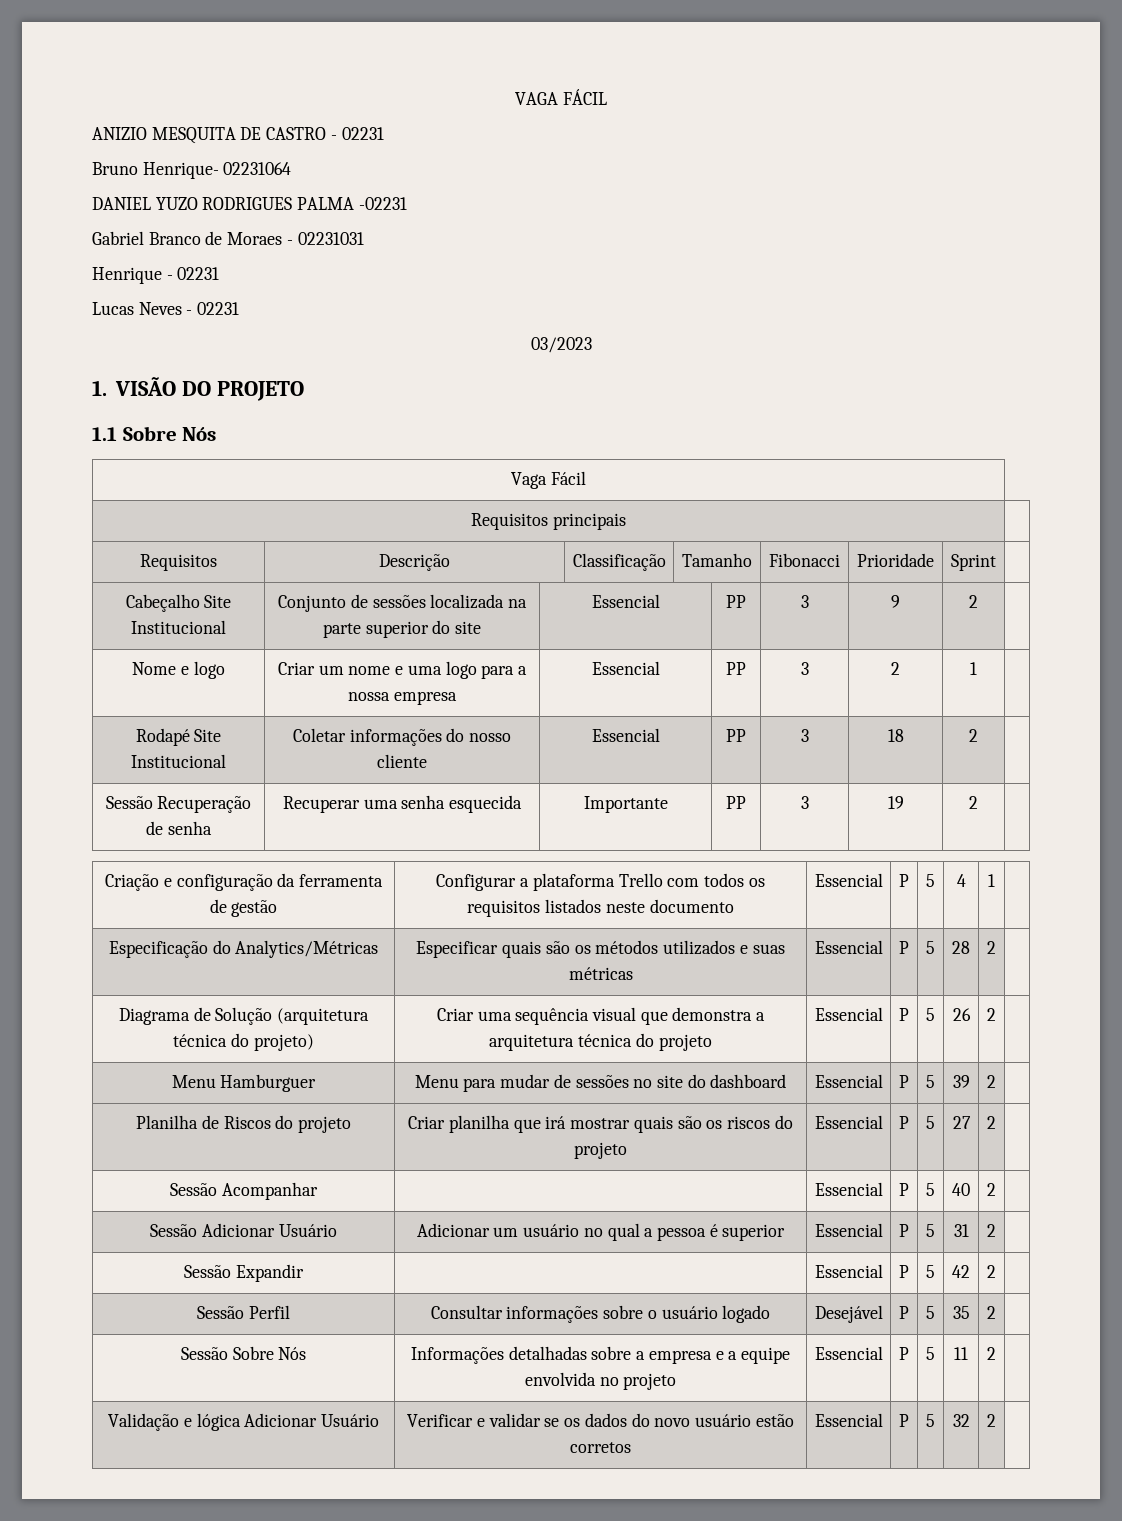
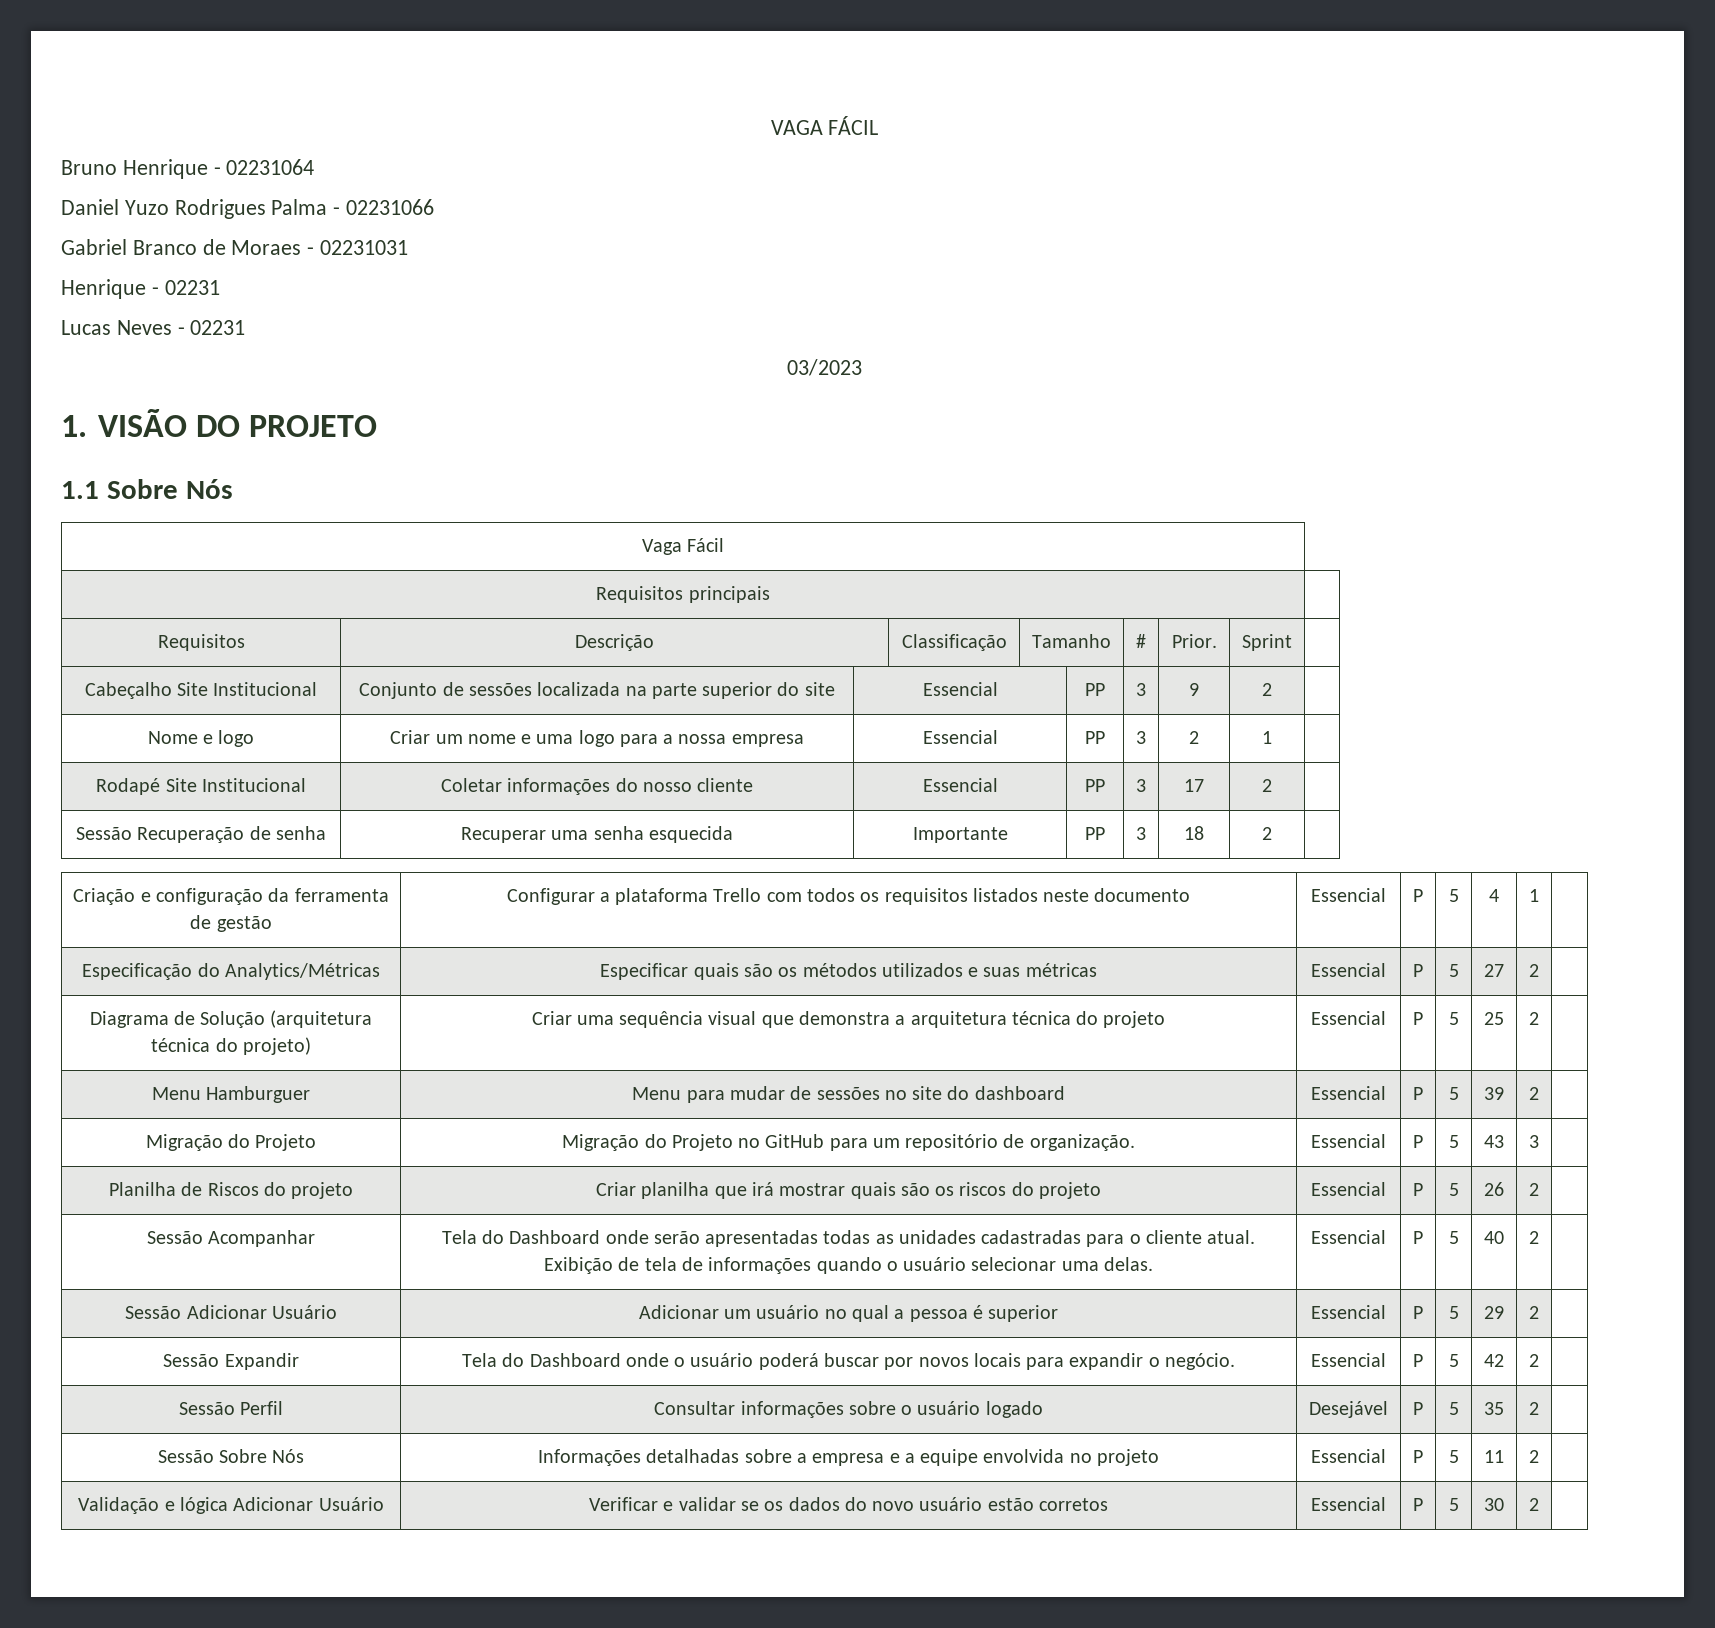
[92,127,384,144] [92,162,292,179] [92,197,407,210] ANIZIO MESQUITA DE CASTRO - 02231 // Bruno Henrique- 02231064 // DANIEL YUZO RODRIGUES PALMA -02231 -> [61,159,315,179] [61,199,435,219] Bruno Henrique - 02231064 // Daniel Yuzo Rodrigues Palma - 02231066
[769,553,840,567] [857,553,934,567] Fibonacci | Prioridade -> [1136,634,1146,648] [1171,634,1217,648] # | Prior.
[887,729,904,742] 18 -> [1184,779,1204,792] 17
[887,796,904,809] 19 -> [1184,826,1204,840] 18
[952,941,970,954] 28 -> [1484,964,1504,977] 27
[952,1008,971,1021] 26 -> [1484,1012,1504,1025] 25
(996, 1081) none -> [145,1134,317,1151] [562,1134,1135,1151] [1311,1134,1386,1148] [1413,1135,1423,1148] [1448,1135,1459,1148] [1484,1135,1504,1148] [1529,1135,1539,1148] // Migração do Projeto | Migração do Projeto no GitHub para um repositório de organização. | Essencial | P | 5 | 43 | 3 |
[952,1116,971,1129] 27 -> [1484,1182,1504,1196] 26
(318, 1191) none -> [441,1230,1256,1247] [544,1257,1153,1274] Tela do Dashboard onde serão apresentadas todas as unidades cadastradas para o cliente atual. Exibição de tela de informações quando o usuário selecionar uma delas.
[953,1224,969,1237] 31 -> [1484,1306,1504,1319] 29
(304, 1273) none -> [462,1353,1235,1370] Tela do Dashboard onde o usuário poderá buscar por novos locais para expandir o negócio.
[952,1414,970,1427] 32 -> [1484,1498,1504,1511] 30

